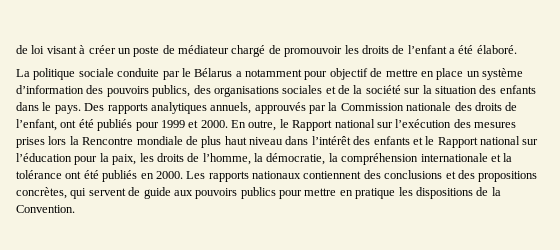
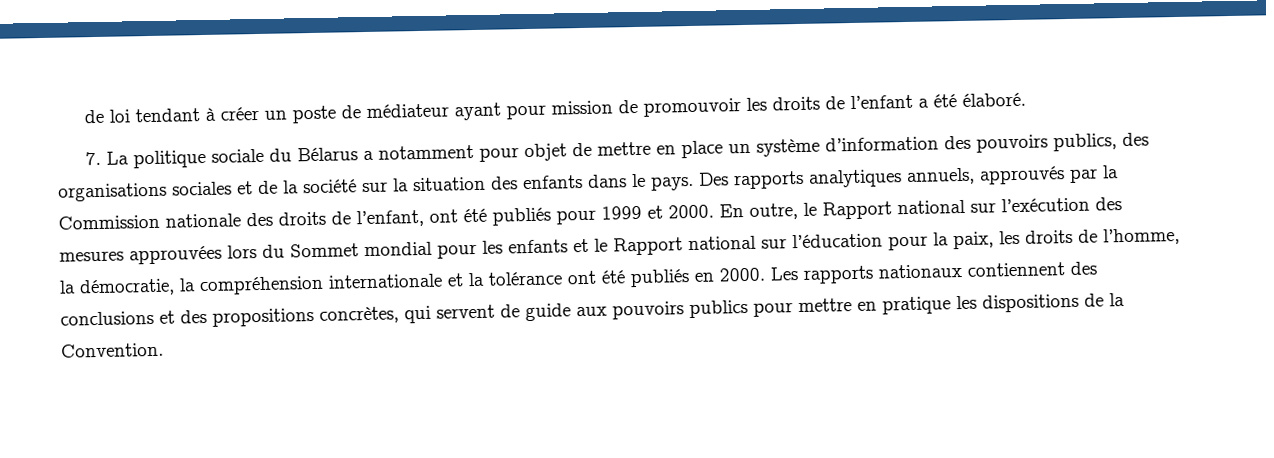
[46,46,77,54] visant -> [134,108,200,123] tendant
[231,45,266,57] chargé -> [453,100,613,121] ayant pour mission
(517, 49) none -> [84,151,101,166] 7.
[117,68,191,80] conduite par le -> [268,148,292,162] du
[329,68,368,80] objectif -> [523,143,567,162] objet
[16,136,371,148] prises lors la Rencontre mondiale de plus haut niveau dans l’intérêt des -> [129,240,503,265] approuvées lors du Sommet mondial pour les

